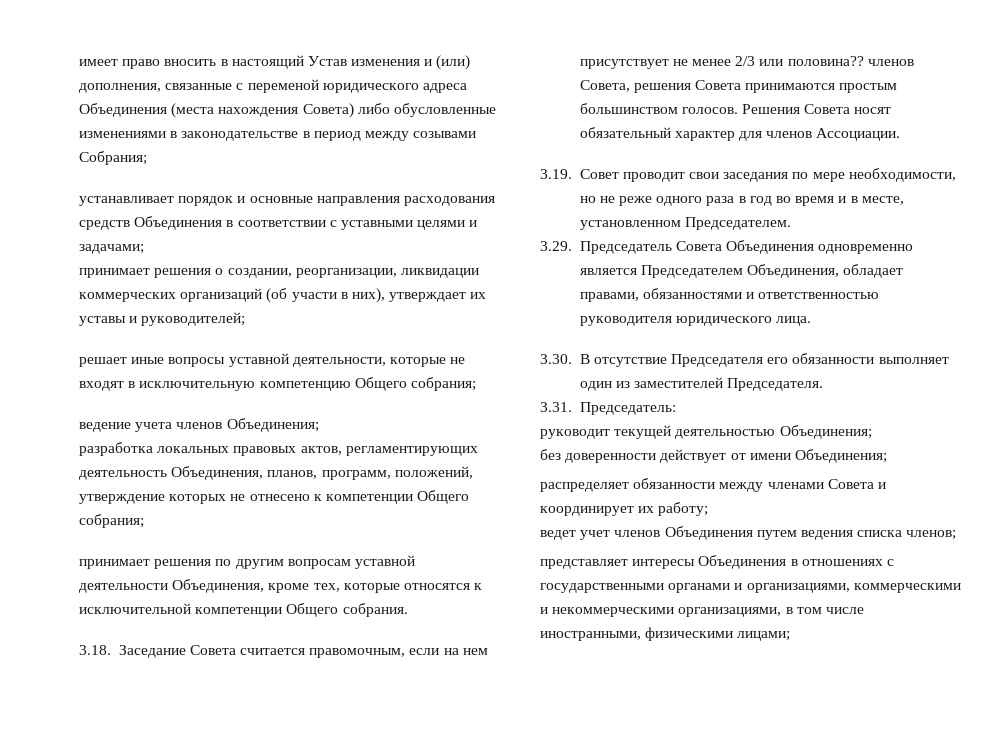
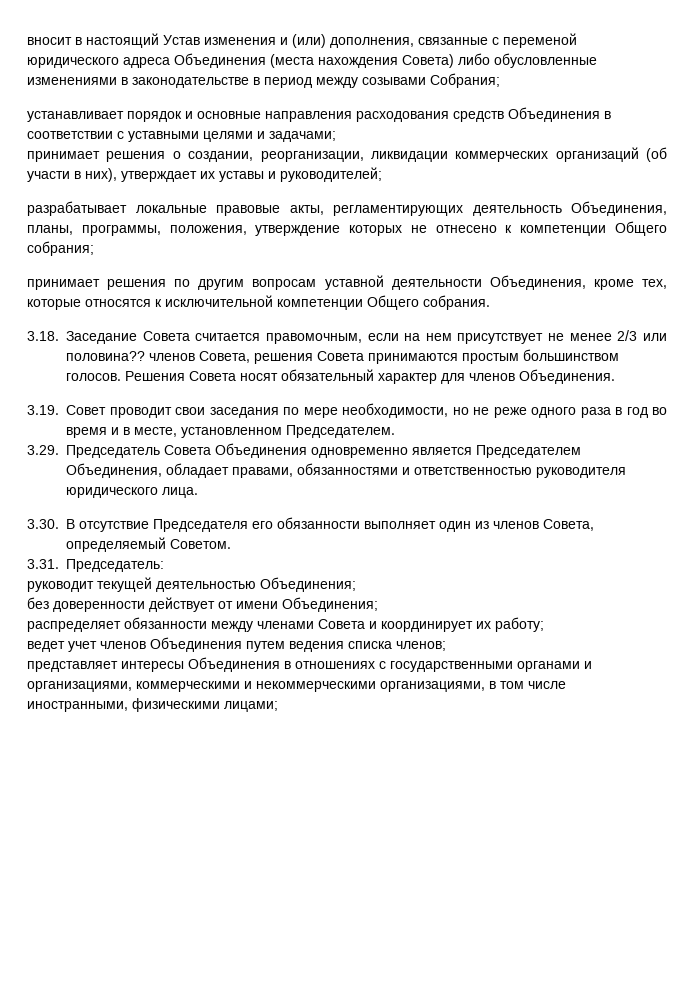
[79,59,217,69] имеет право вносить -> [27,37,72,45] вносит
[79,353,466,367] [79,377,476,391] [79,418,319,432] [79,442,478,456] [79,466,473,480] решает иные вопросы уставной деятельности, которые не входят в исключительную компетенцию Общего собрания; // ведение учета членов Объединения; // разработка локальных правовых актов, регламентирующих деятельность Объединения, планов, программ, положений, -> [27,201,667,216] [27,225,247,236] разрабатывает локальные правовые акты, регламентирующих деятельность Объединения, планы, программы, положения,
[816,128,901,141] Ассоциации. -> [519,369,615,384] Объединения.
[634,377,824,391] заместителей Председателя. -> [493,519,594,531] [66,537,231,552] членов Совета, определяемый Советом.

